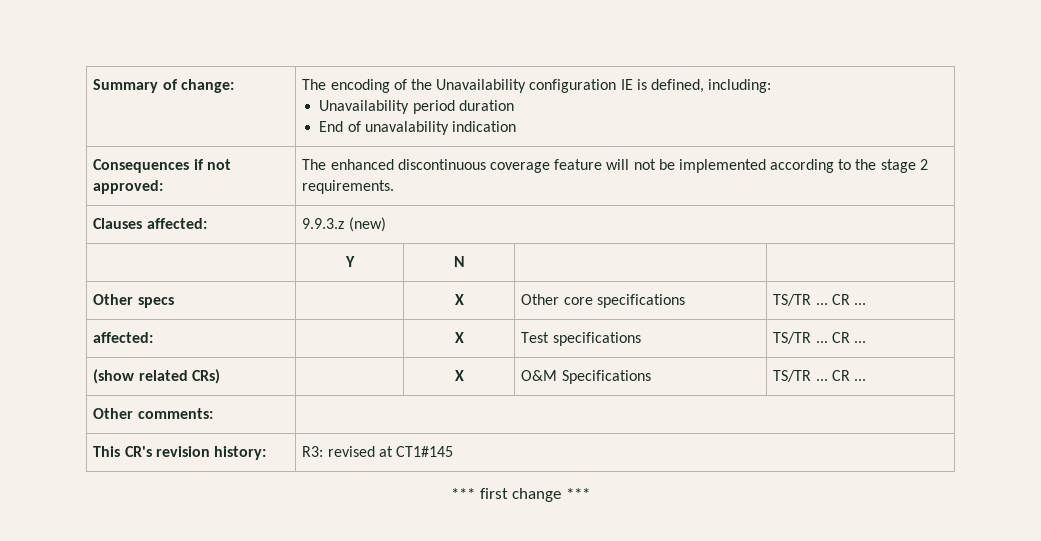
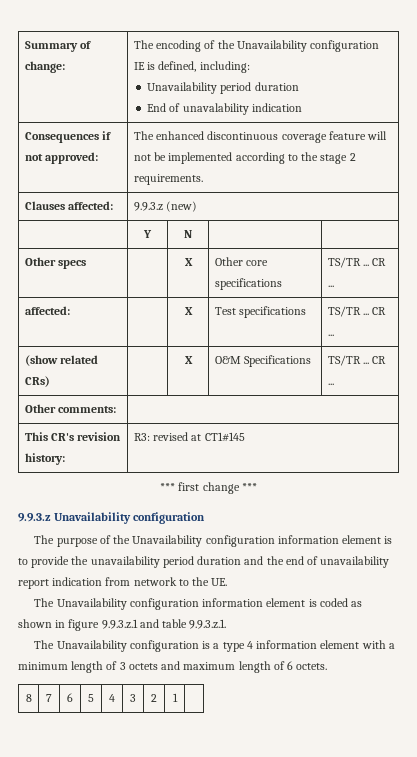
(590, 493) none -> [18,512,206,524] [34,535,393,547] [18,556,390,568] [18,577,228,589] [34,598,363,610] [18,619,227,631] [34,640,395,652] [18,661,328,673] [25,694,32,702] [46,694,52,702] [67,693,73,702] [88,694,94,702] [109,694,115,702] [130,694,136,702] [151,694,157,702] [172,693,178,702] // 9.9.3.z Unavailability configuration // The purpose of the Unavailability configuration information element is to provide the unavailability period duration and the end of unavailability report indication from network to the UE. // The Unavailability configuration information element is coded as shown in figure 9.9.3.z.1 and table 9.9.3.z.1. // The Unavailability configuration is a type 4 information element with a minimum length of 3 octets and maximum length of 6 octets. // 8 | 7 | 6 | 5 | 4 | 3 | 2 | 1 |

